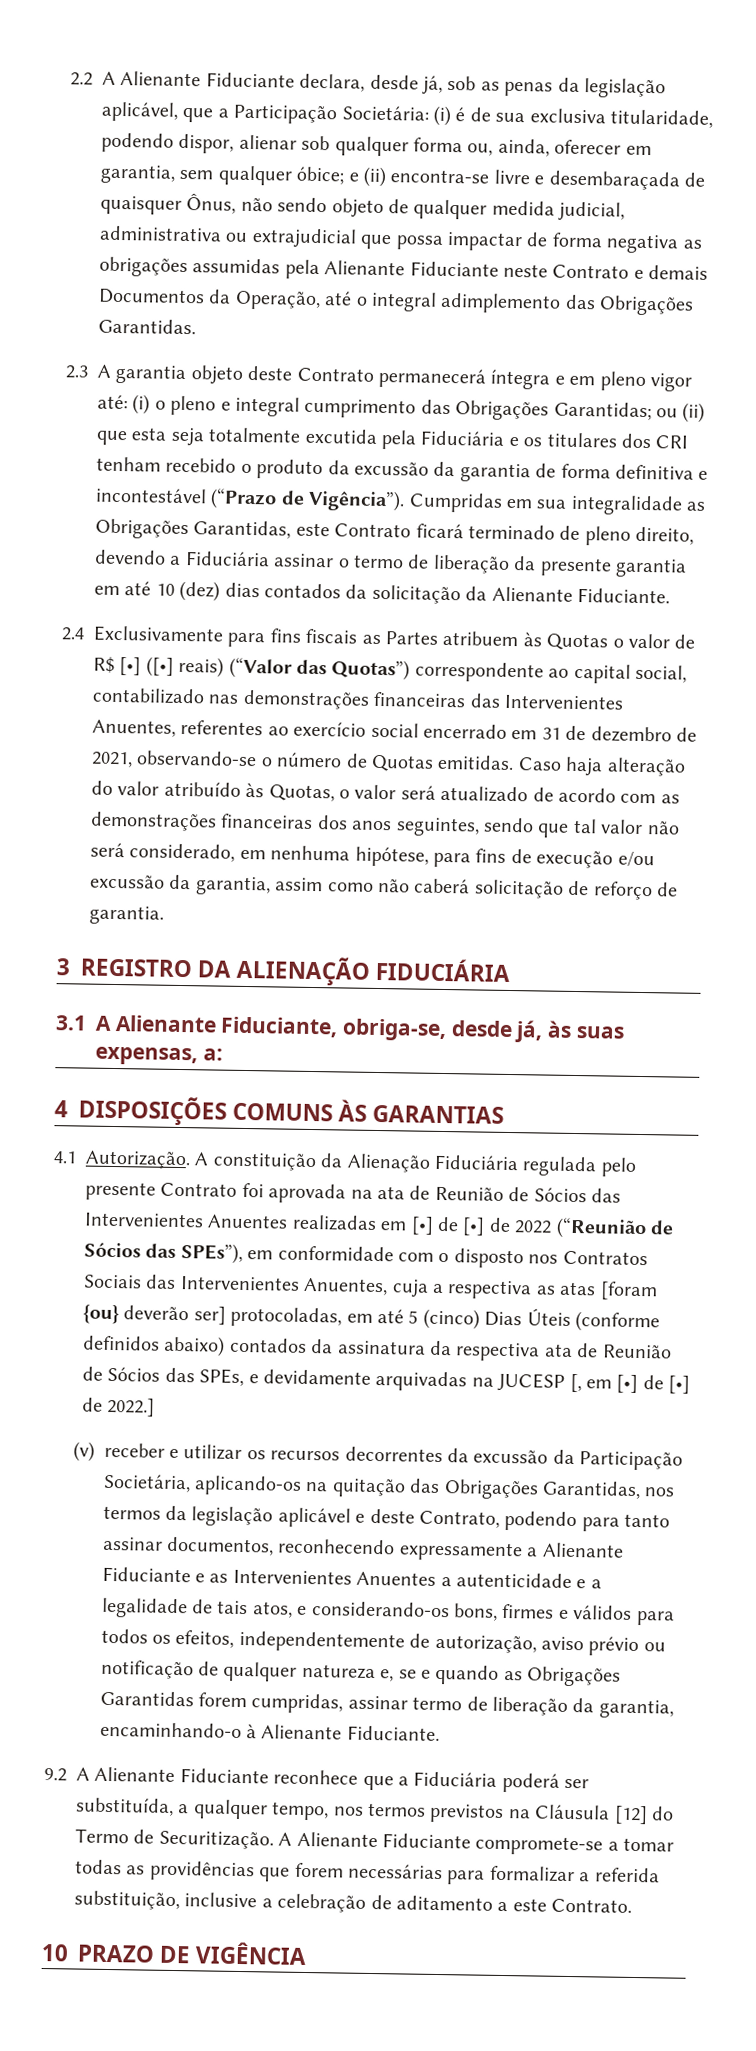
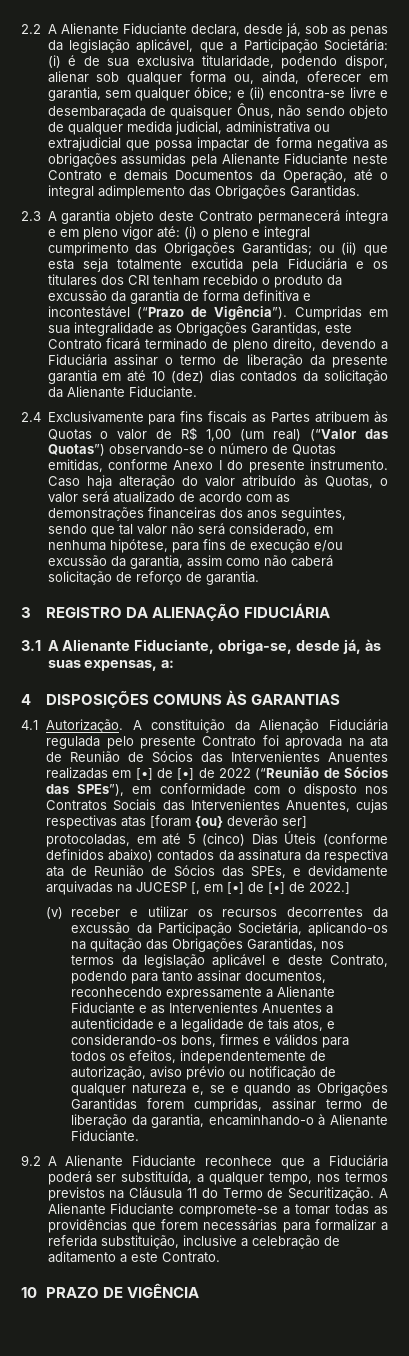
[119,656,687,684] [92,687,624,710] [92,719,697,743] [91,751,133,768] [•] ([•] reais) (“Valor das Quotas”) correspondente ao capital social, contabilizado nas demonstrações financeiras das Intervenientes Anuentes, referentes ao exercício social encerrado em 31 de dezembro de 2021, -> [206,429,389,441] [47,444,105,456] 1,00 (um real) (“Valor das Quotas”)
[437,754,515,771] emitidas. -> [47,459,388,473] emitidas, conforme Anexo I do presente instrumento.
[391,1279,556,1300] cuja a respectiva as -> [356,799,388,813] [46,815,118,829] cujas respectivas
[613,1805,648,1825] [12] -> [186,1188,197,1198] 11

